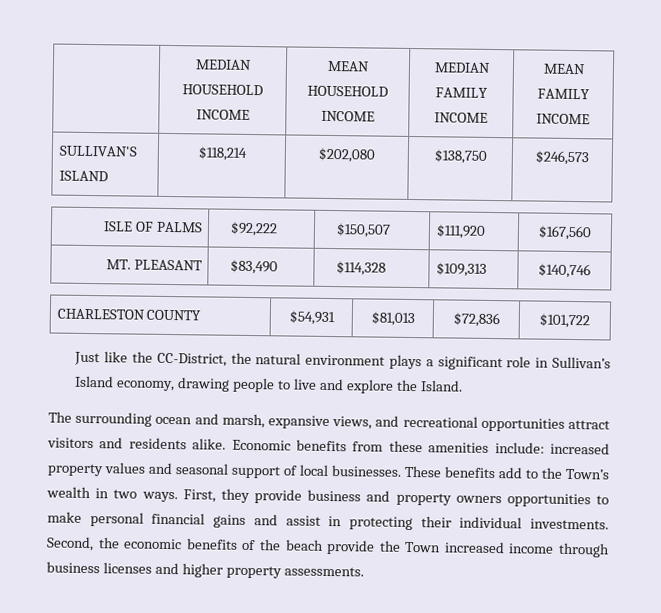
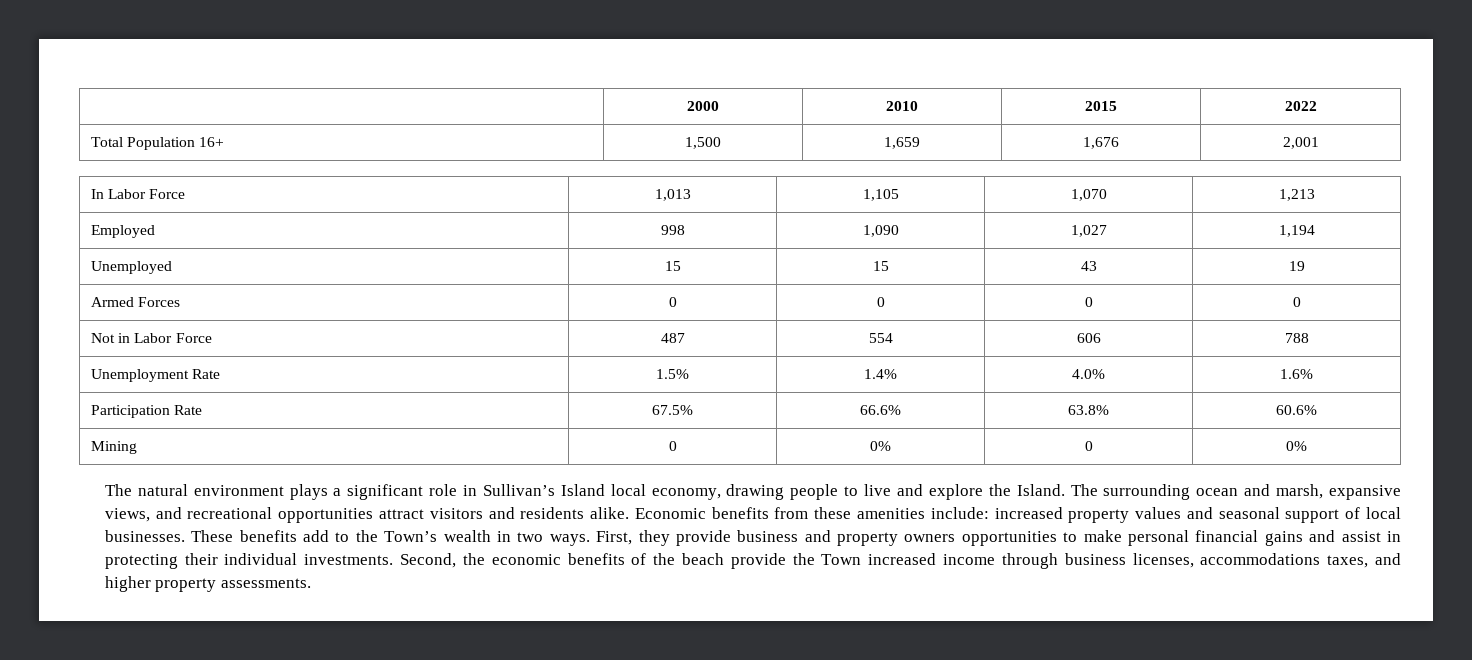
[195,59,252,70] [182,84,263,96] [195,109,250,120] [327,60,370,72] [307,85,388,97] [320,110,375,122] [433,62,491,73] [435,87,488,98] [434,112,488,123] [542,63,586,75] [537,88,590,100] [536,113,590,125] [58,145,137,157] [58,170,108,182] [197,146,247,161] [318,147,375,163] [433,149,487,164] [535,150,589,166] [102,221,203,233] [230,221,279,237] [336,223,392,238] [435,224,486,239] [538,225,592,241] [105,259,203,271] [230,259,279,275] [336,261,387,276] [435,262,487,277] [538,263,591,279] [56,308,202,321] [288,310,335,326] [370,311,415,327] [452,312,500,328] [539,313,590,329] [74,351,252,367] | MEDIAN HOUSEHOLD INCOME | MEAN HOUSEHOLD INCOME | MEDIAN FAMILY INCOME | MEAN FAMILY INCOME // SULLIVAN'S ISLAND | $118,214 | $202,080 | $138,750 | $246,573 // ISLE OF PALMS | $92,222 | $150,507 | $111,920 | $167,560 // MT. PLEASANT | $83,490 | $114,328 | $109,313 | $140,746 // CHARLESTON COUNTY | $54,931 | $81,013 | $72,836 | $101,722 // Just like the CC-District, the -> [687,101,719,111] [886,101,918,111] [1085,101,1117,111] [1284,101,1317,111] [91,137,225,150] [685,137,721,149] [884,137,920,149] [1083,137,1119,149] [1282,137,1319,149] [91,189,186,199] [654,189,691,201] [862,189,899,201] [1070,189,1107,201] [1278,189,1315,201] [91,225,156,238] [660,225,685,235] [862,225,899,237] [1070,225,1107,237] [1278,225,1315,237] [91,261,173,274] [664,261,681,271] [872,261,889,271] [1080,261,1097,271] [1288,261,1305,271] [91,297,181,307] [668,297,677,307] [876,297,885,307] [1084,297,1093,307] [1292,297,1301,307] [91,333,212,343] [660,333,685,343] [868,333,893,343] [1076,333,1101,343] [1284,333,1309,343] [91,369,221,382] [656,369,689,379] [864,369,897,379] [1072,369,1105,379] [1280,369,1313,379] [91,405,203,418] [652,405,693,415] [860,405,901,415] [1068,405,1109,415] [1276,405,1317,415] [91,441,138,454] [668,441,677,451] [870,441,891,451] [1084,441,1093,451] [1286,441,1307,451] [104,484,132,496] | 2000 | 2010 | 2015 | 2022 // Total Population 16+ | 1,500 | 1,659 | 1,676 | 2,001 // In Labor Force | 1,013 | 1,105 | 1,070 | 1,213 // Employed | 998 | 1,090 | 1,027 | 1,194 // Unemployed | 15 | 15 | 43 | 19 // Armed Forces | 0 | 0 | 0 | 0 // Not in Labor Force | 487 | 554 | 606 | 788 // Unemployment Rate | 1.5% | 1.4% | 4.0% | 1.6% // Participation Rate | 67.5% | 66.6% | 63.8% | 60.6% // Mining | 0 | 0% | 0 | 0% // The
(115, 381) none -> [610,484,646,496] local
(463, 386) // -> (1065, 490) none
[102,562,152,574] licenses -> [1132,553,1369,568] licenses, accommodations taxes,

